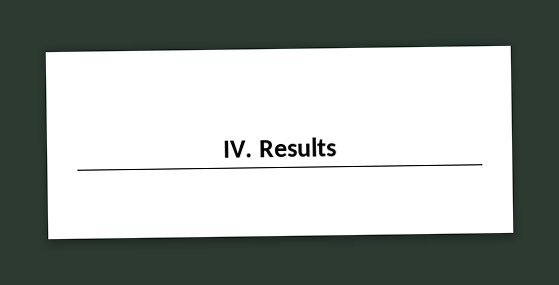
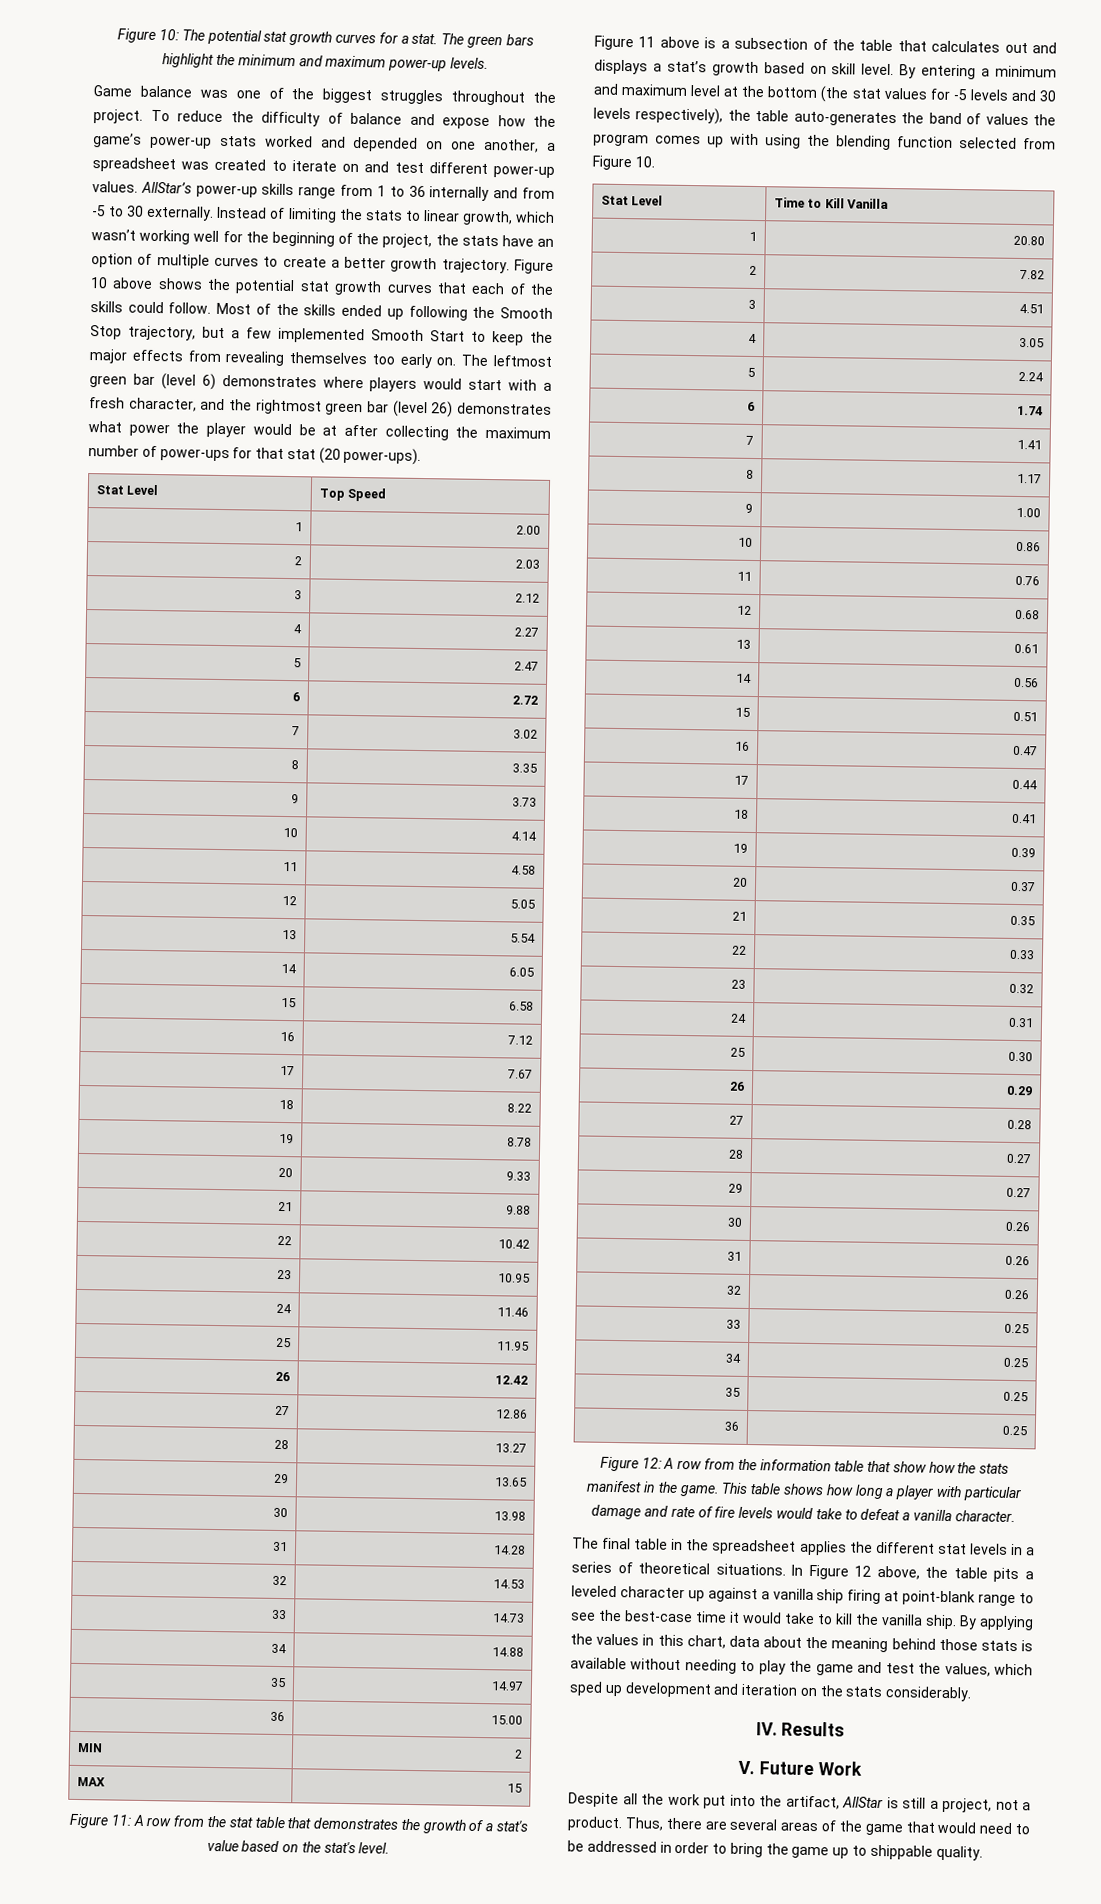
[221,137,338,158] IV. Results -> [117,28,534,49] [162,53,489,72] [93,85,556,106] [93,109,556,129] [93,133,557,153] [92,157,555,178] [92,181,555,201] [91,205,555,226] [91,229,555,249] [91,253,554,274] [90,277,554,296] [90,301,553,321] [90,325,553,346] [89,349,552,369] [89,373,552,392] [89,397,552,418] [88,421,551,441] [88,445,422,466] [95,484,159,496] [318,487,387,502] [295,522,304,532] [516,525,542,535] [294,556,303,566] [515,559,541,569] [294,590,303,600] [515,593,541,603] [293,624,303,634] [514,627,540,637] [293,658,302,668] [514,661,540,671] [292,692,301,702] [512,695,539,705] [291,726,301,736] [513,729,539,739] [291,760,300,770] [512,763,538,773] [291,794,300,804] [512,797,538,807] [283,827,299,838] [511,831,538,841] [283,861,299,872] [511,865,537,875] [282,895,298,906] [510,899,536,909] [282,929,298,940] [510,933,537,943] [281,963,298,974] [509,967,535,977] [281,997,297,1008] [509,1001,535,1011] [280,1031,296,1042] [507,1035,534,1045] [280,1065,296,1076] [507,1069,534,1079] [279,1099,295,1110] [507,1103,533,1113] [279,1133,295,1144] [507,1137,533,1147] [278,1167,294,1178] [506,1171,532,1181] [278,1201,294,1212] [506,1205,532,1215] [277,1235,293,1246] [498,1239,531,1249] [277,1269,293,1280] [498,1273,531,1283] [276,1303,293,1314] [497,1307,530,1317] [276,1337,292,1348] [497,1341,530,1351] [275,1371,291,1382] [495,1375,529,1385] [275,1405,291,1416] [495,1409,529,1419] [274,1439,290,1450] [495,1443,528,1453] [274,1473,290,1484] [494,1477,528,1487] [273,1507,289,1518] [494,1511,527,1521] [272,1541,289,1552] [493,1545,527,1555] [272,1575,288,1586] [493,1579,526,1589] [271,1609,288,1620] [492,1613,526,1623] [271,1643,288,1654] [492,1647,525,1657] [270,1677,287,1688] [491,1681,525,1691] [270,1711,286,1722] [491,1715,524,1725] [76,1742,103,1753] [514,1749,524,1759] [76,1776,105,1787] [507,1783,523,1793] [69,1813,528,1834] [206,1839,391,1854] [594,35,1057,54] [594,59,1057,80] [593,83,1056,103] [593,107,1056,127] [593,133,1056,151] [592,155,655,171] [600,195,664,206] [773,197,889,209] [749,231,758,242] [1013,235,1046,246] [749,265,758,276] [1019,269,1046,280] [748,299,757,310] [1019,303,1045,314] [748,333,758,344] [1019,337,1045,348] [747,367,756,378] [1018,371,1045,382] [747,401,756,412] [1017,405,1044,416] [745,435,755,446] [1017,439,1043,450] [746,469,755,480] [1017,473,1043,484] [745,503,754,513] [1016,507,1042,518] [738,537,754,547] [1016,541,1042,552] [737,571,753,581] [1015,575,1041,586] [737,605,753,615] [1015,609,1041,620] [736,639,752,649] [1014,643,1040,654] [736,673,753,683] [1014,677,1040,688] [735,707,751,717] [1013,711,1039,722] [735,741,751,751] [1013,745,1039,756] [734,775,750,785] [1012,779,1039,790] [734,809,750,819] [1011,813,1038,824] [733,843,749,853] [1011,847,1037,858] [733,877,749,887] [1010,881,1037,892] [732,911,748,921] [1010,915,1036,926] [731,945,748,955] [1009,949,1036,960] [731,979,747,989] [1009,983,1035,994] [730,1013,748,1023] [1008,1017,1035,1028] [730,1047,746,1057] [1008,1051,1034,1062] [729,1081,746,1091] [1006,1085,1034,1096] [729,1115,745,1125] [1007,1119,1033,1130] [728,1149,745,1159] [1006,1153,1033,1164] [728,1183,744,1193] [1006,1187,1032,1198] [727,1217,744,1227] [1005,1221,1031,1232] [727,1251,743,1261] [1005,1255,1031,1266] [726,1285,743,1295] [1004,1289,1030,1300] [726,1319,742,1329] [1004,1323,1030,1334] [725,1353,742,1363] [1003,1357,1029,1368] [725,1387,741,1397] [1003,1391,1029,1402] [724,1421,740,1431] [1002,1425,1028,1436] [599,1456,1010,1474] [586,1480,1022,1502] [591,1504,1016,1523] [572,1537,1035,1556] [571,1561,1034,1583] [571,1585,1034,1607] [570,1609,1034,1631] [570,1633,1033,1653] [570,1657,1033,1677] [569,1681,973,1702] [755,1721,846,1737] [738,1760,862,1776] [568,1792,1031,1813] [567,1816,1030,1836] [567,1840,983,1861] Figure 10: The potential stat growth curves for a stat. The green bars highlight the minimum and maximum power-up levels. // Game balance was one of the biggest struggles throughout the project. To reduce the difficulty of balance and expose how the game’s power-up stats worked and depended on one another, a spreadsheet was created to iterate on and test different power-up values. AllStar’s power-up skills range from 1 to 36 internally and from -5 to 30 externally. Instead of limiting the stats to linear growth, which wasn’t working well for the beginning of the project, the stats have an option of multiple curves to create a better growth trajectory. Figure 10 above shows the potential stat growth curves that each of the skills could follow. Most of the skills ended up following the Smooth Stop trajectory, but a few implemented Smooth Start to keep the major effects from revealing themselves too early on. The leftmost green bar (level 6) demonstrates where players would start with a fresh character, and the rightmost green bar (level 26) demonstrates what power the player would be at after collecting the maximum number of power-ups for that stat (20 power-ups). // Stat Level | Top Speed // 1 | 2.00 // 2 | 2.03 // 3 | 2.12 // 4 | 2.27 // 5 | 2.47 // 6 | 2.72 // 7 | 3.02 // 8 | 3.35 // 9 | 3.73 // 10 | 4.14 // 11 | 4.58 // 12 | 5.05 // 13 | 5.54 // 14 | 6.05 // 15 | 6.58 // 16 | 7.12 // 17 | 7.67 // 18 | 8.22 // 19 | 8.78 // 20 | 9.33 // 21 | 9.88 // 22 | 10.42 // 23 | 10.95 // 24 | 11.46 // 25 | 11.95 // 26 | 12.42 // 27 | 12.86 // 28 | 13.27 // 29 | 13.65 // 30 | 13.98 // 31 | 14.28 // 32 | 14.53 // 33 | 14.73 // 34 | 14.88 // 35 | 14.97 // 36 | 15.00 // MIN | 2 // MAX | 15 // Figure 11: A row from the stat table that demonstrates the growth of a stat's value based on the stat's level. // Figure 11 above is a subsection of the table that calculates out and displays a stat’s growth based on skill level. By entering a minimum and maximum level at the bottom (the stat values for -5 levels and 30 levels respectively), the table auto-generates the band of values the program comes up with using the blending function selected from Figure 10. // Stat Level | Time to Kill Vanilla // 1 | 20.80 // 2 | 7.82 // 3 | 4.51 // 4 | 3.05 // 5 | 2.24 // 6 | 1.74 // 7 | 1.41 // 8 | 1.17 // 9 | 1.00 // 10 | 0.86 // 11 | 0.76 // 12 | 0.68 // 13 | 0.61 // 14 | 0.56 // 15 | 0.51 // 16 | 0.47 // 17 | 0.44 // 18 | 0.41 // 19 | 0.39 // 20 | 0.37 // 21 | 0.35 // 22 | 0.33 // 23 | 0.32 // 24 | 0.31 // 25 | 0.30 // 26 | 0.29 // 27 | 0.28 // 28 | 0.27 // 29 | 0.27 // 30 | 0.26 // 31 | 0.26 // 32 | 0.26 // 33 | 0.25 // 34 | 0.25 // 35 | 0.25 // 36 | 0.25 // Figure 12: A row from the information table that show how the stats manifest in the game. This table shows how long a player with particular damage and rate of fire levels would take to defeat a vanilla character. // The final table in the spreadsheet applies the different stat levels in a series of theoretical situations. In Figure 12 above, the table pits a leveled character up against a vanilla ship firing at point-blank range to see the best-case time it would take to kill the vanilla ship. By applying the values in this chart, data about the meaning behind those stats is available without needing to play the game and test the values, which sped up development and iteration on the stats considerably. // IV. Results // V. Future Work // Despite all the work put into the artifact, AllStar is still a project, not a product. Thus, there are several areas of the game that would need to be addressed in order to bring the game up to shippable quality.

